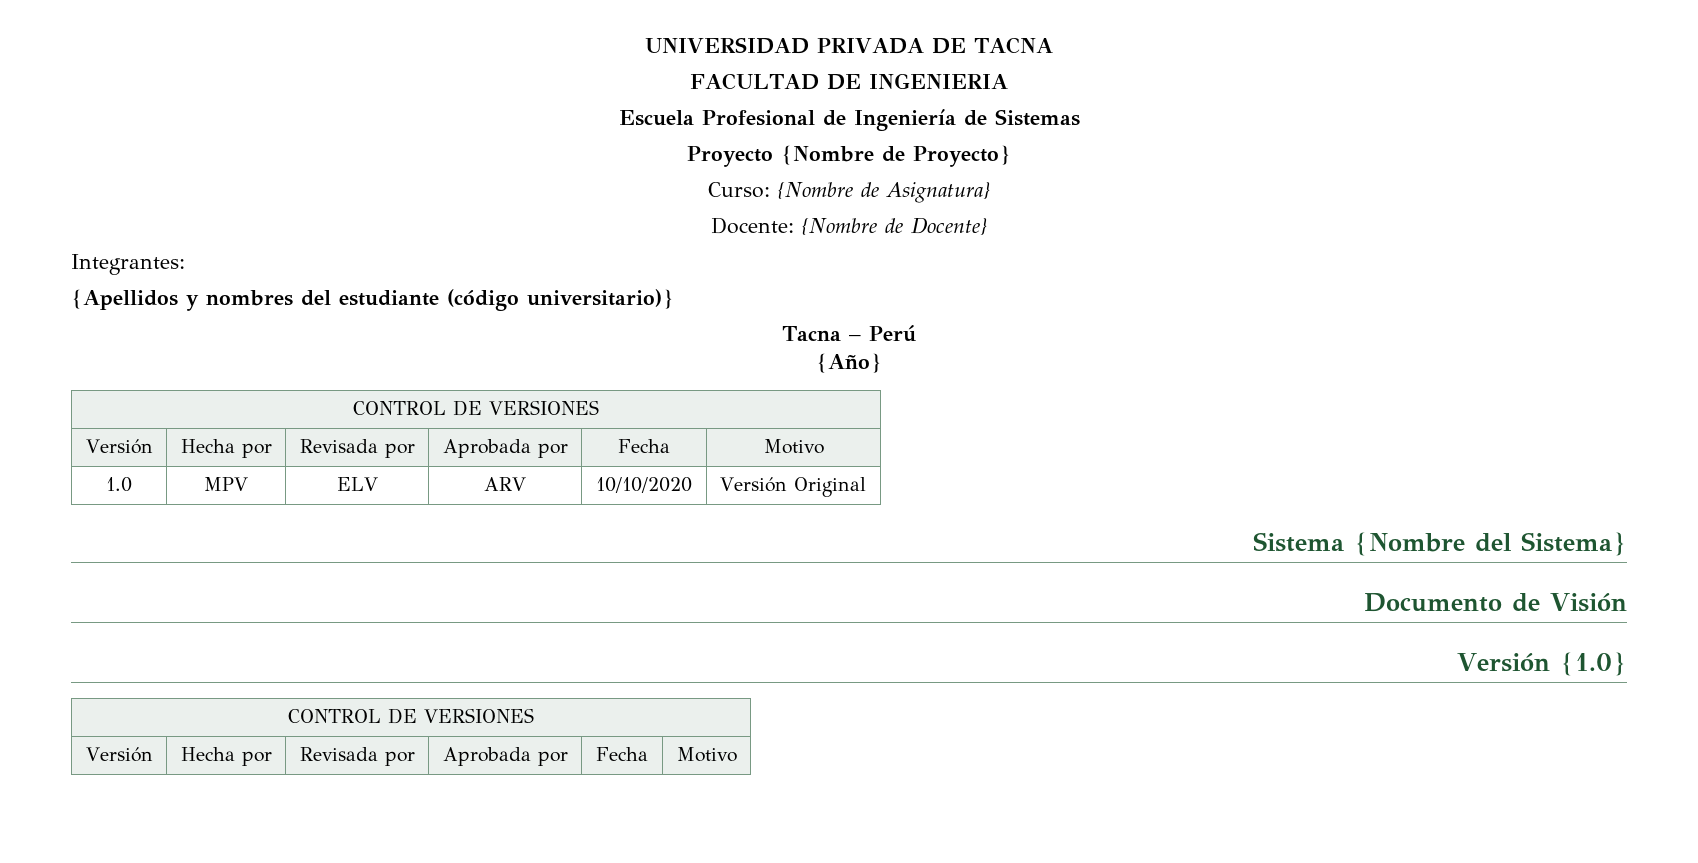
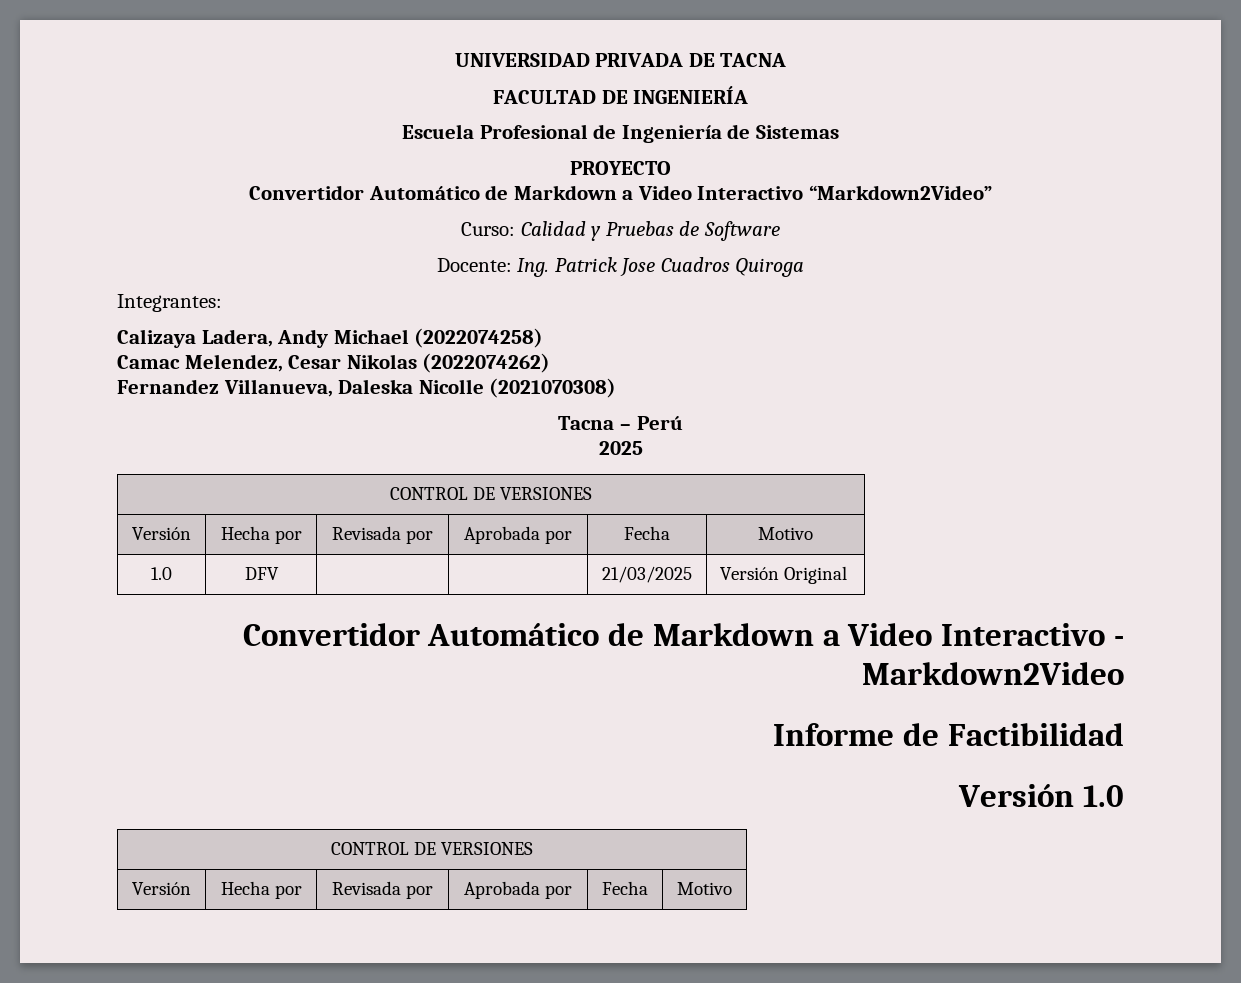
[868,73,1008,89] INGENIERIA -> [633,86,749,104] INGENIERÍA
[687,145,1011,167] [708,182,990,203] [711,217,987,235] [71,254,185,275] [71,289,674,311] Proyecto {Nombre de Proyecto} // Curso: {Nombre de Asignatura} // Docente: {Nombre de Docente} // Integrantes: // {Apellidos y nombres del estudiante (código universitario)} -> [570,161,671,175] [249,185,992,200] [461,221,780,241] [436,257,805,277] [117,294,222,312] [117,328,544,348] [117,353,551,373] [117,378,617,398] PROYECTO // Convertidor Automático de Markdown a Video Interactivo “Markdown2Video” // Curso: Calidad y Pruebas de Software // Docente: Ing. Patrick Jose Cuadros Quiroga // Integrantes: // Calizaya Ladera, Andy Michael (2022074258) // Camac Melendez, Cesar Nikolas (2022074262) // Fernandez Villanueva, Daleska Nicolle (2021070308)
[816,353,882,373] {Año} -> [598,441,643,455] 2025
[204,477,248,491] [336,477,378,491] [484,477,527,491] [596,477,692,493] [719,477,866,497] [1253,532,1627,556] [1364,593,1628,612] [1457,652,1627,676] MPV | ELV | ARV | 10/10/2020 | Versión Original // Sistema {Nombre del Sistema} // Documento de Visión // Versión {1.0} -> [244,567,279,580] [602,566,692,583] [720,566,848,584] [242,623,1124,646] [862,662,1124,685] [773,723,1124,746] [958,784,1124,807] DFV | | | 21/03/2025 | Versión Original // Convertidor Automático de Markdown a Video Interactivo - Markdown2Video // Informe de Factibilidad // Versión 1.0

